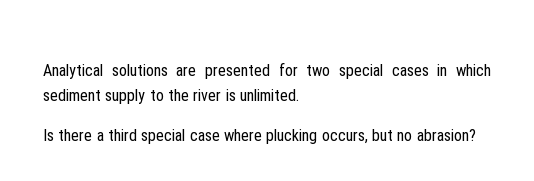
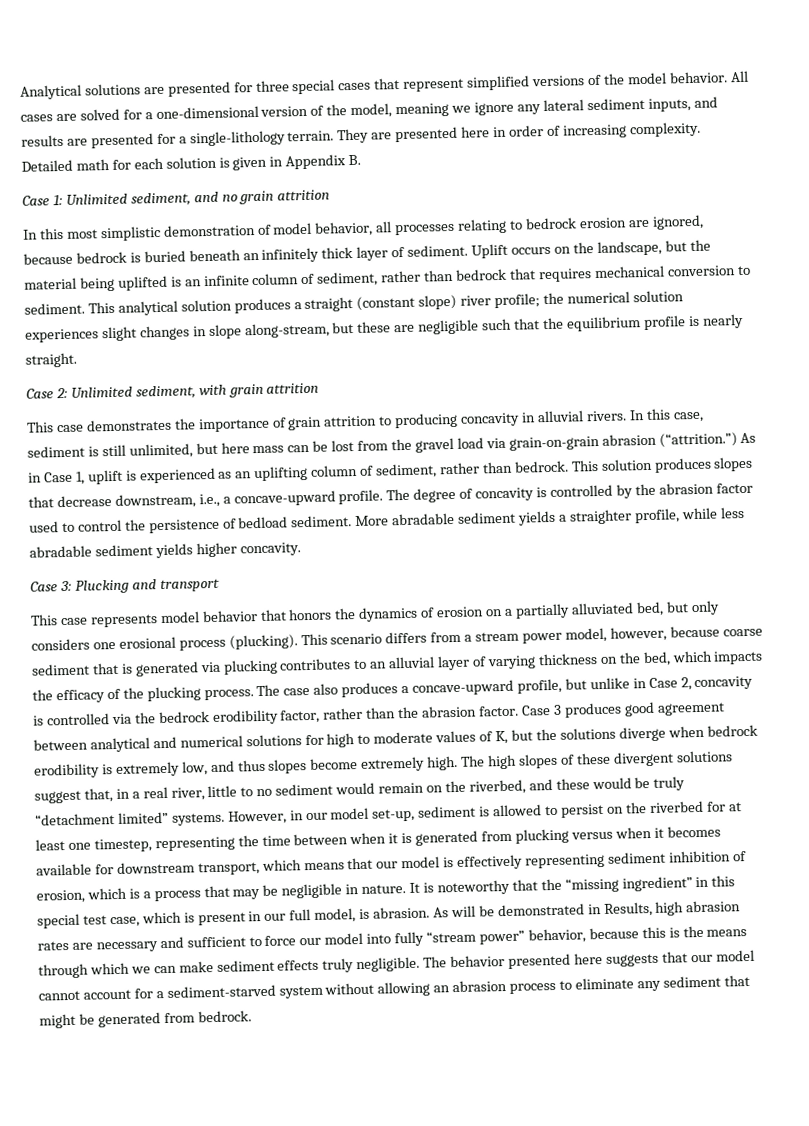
[306,65,331,76] two -> [255,80,290,92] three
[437,64,492,76] [43,89,299,104] [43,129,476,144] in which sediment supply to the river is unlimited. // Is there a third special case where plucking occurs, but no abrasion? -> [374,70,749,92] [20,96,718,122] [21,121,701,149] [21,154,362,172] [22,189,331,207] [23,214,704,242] [23,239,711,265] [24,265,751,292] [24,290,684,316] [25,313,744,343] [25,352,77,368] [26,382,320,400] [27,408,704,433] [27,432,757,459] [28,456,754,485] [28,482,753,509] [29,506,745,534] [29,542,301,559] [30,578,220,594] [30,600,720,628] [31,625,763,651] [32,650,764,677] [32,675,754,704] [33,701,725,726] [33,724,758,753] [34,750,733,779] [34,776,686,804] [35,800,742,826] [35,825,721,853] [36,850,747,876] [36,875,736,904] [37,900,742,929] [37,925,748,953] [38,949,755,979] [38,974,750,1001] [39,1010,252,1029] that represent simplified versions of the model behavior. All cases are solved for a one-dimensional version of the model, meaning we ignore any lateral sediment inputs, and results are presented for a single-lithology terrain. They are presented here in order of increasing complexity. Detailed math for each solution is given in Appendix B. // Case 1: Unlimited sediment, and no grain attrition // In this most simplistic demonstration of model behavior, all processes relating to bedrock erosion are ignored, because bedrock is buried beneath an infinitely thick layer of sediment. Uplift occurs on the landscape, but the material being uplifted is an infinite column of sediment, rather than bedrock that requires mechanical conversion to sediment. This analytical solution produces a straight (constant slope) river profile; the numerical solution experiences slight changes in slope along-stream, but these are negligible such that the equilibrium profile is nearly straight. // Case 2: Unlimited sediment, with grain attrition // This case demonstrates the importance of grain attrition to producing concavity in alluvial rivers. In this case, sediment is still unlimited, but here mass can be lost from the gravel load via grain-on-grain abrasion (“attrition.”) As in Case 1, uplift is experienced as an uplifting column of sediment, rather than bedrock. This solution produces slopes that decrease downstream, i.e., a concave-upward profile. The degree of concavity is controlled by the abrasion factor used to control the persistence of bedload sediment. More abradable sediment yields a straighter profile, while less abradable sediment yields higher concavity. // Case 3: Plucking and transport // This case represents model behavior that honors the dynamics of erosion on a partially alluviated bed, but only considers one erosional process (plucking). This scenario differs from a stream power model, however, because coarse sediment that is generated via plucking contributes to an alluvial layer of varying thickness on the bed, which impacts the efficacy of the plucking process. The case also produces a concave-upward profile, but unlike in Case 2, concavity is controlled via the bedrock erodibility factor, rather than the abrasion factor. Case 3 produces good agreement between analytical and numerical solutions for high to moderate values of K, but the solutions diverge when bedrock erodibility is extremely low, and thus slopes become extremely high. The high slopes of these divergent solutions suggest that, in a real river, little to no sediment would remain on the riverbed, and these would be truly “detachment limited” systems. However, in our model set-up, sediment is allowed to persist on the riverbed for at least one timestep, representing the time between when it is generated from plucking versus when it becomes available for downstream transport, which means that our model is effectively representing sediment inhibition of erosion, which is a process that may be negligible in nature. It is noteworthy that the “missing ingredient” in this special test case, which is present in our full model, is abrasion. As will be demonstrated in Results, high abrasion rates are necessary and sufficient to force our model into fully “stream power” behavior, because this is the means through which we can make sediment effects truly negligible. The behavior presented here suggests that our model cannot account for a sediment-starved system without allowing an abrasion process to eliminate any sediment that might be generated from bedrock.

